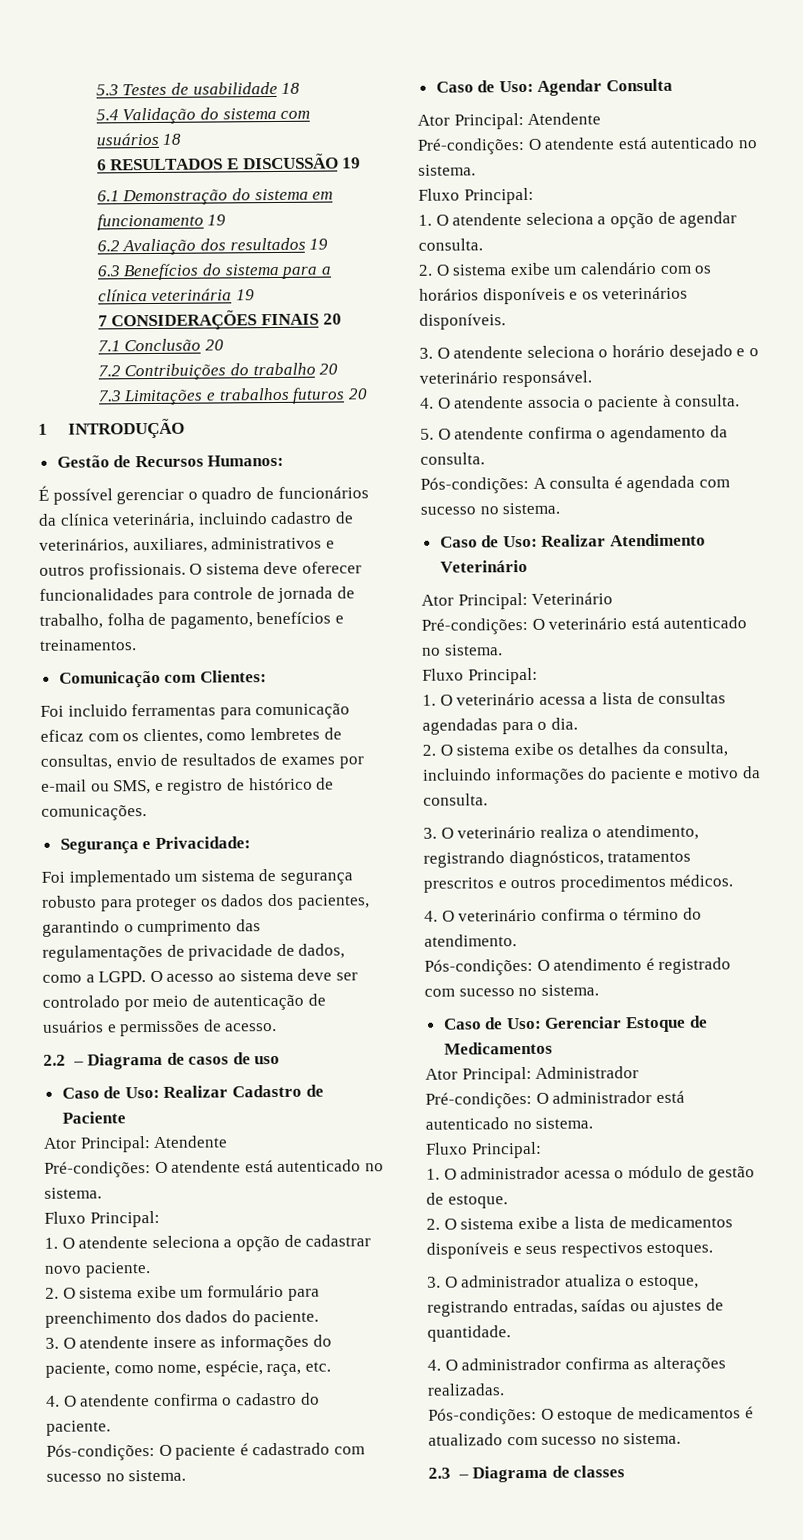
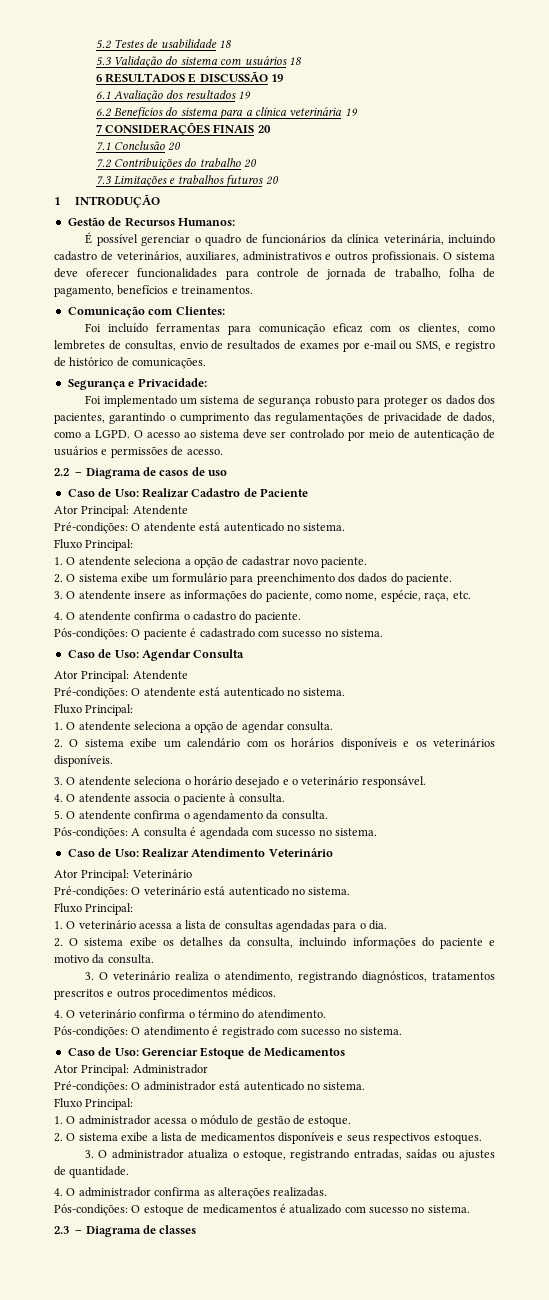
[95,84,119,96] 5.3 -> [95,40,112,49] 5.2
[95,109,119,121] 5.4 -> [95,57,111,66] 5.3
[122,188,334,206] [96,213,227,231] [96,240,120,252] Demonstração do sistema em funcionamento 19 // 6.2 -> (111, 95) none
[96,265,121,277] 6.3 -> [95,108,112,117] 6.2
[67,704,128,717] incluido -> [108,323,149,333] incluído

